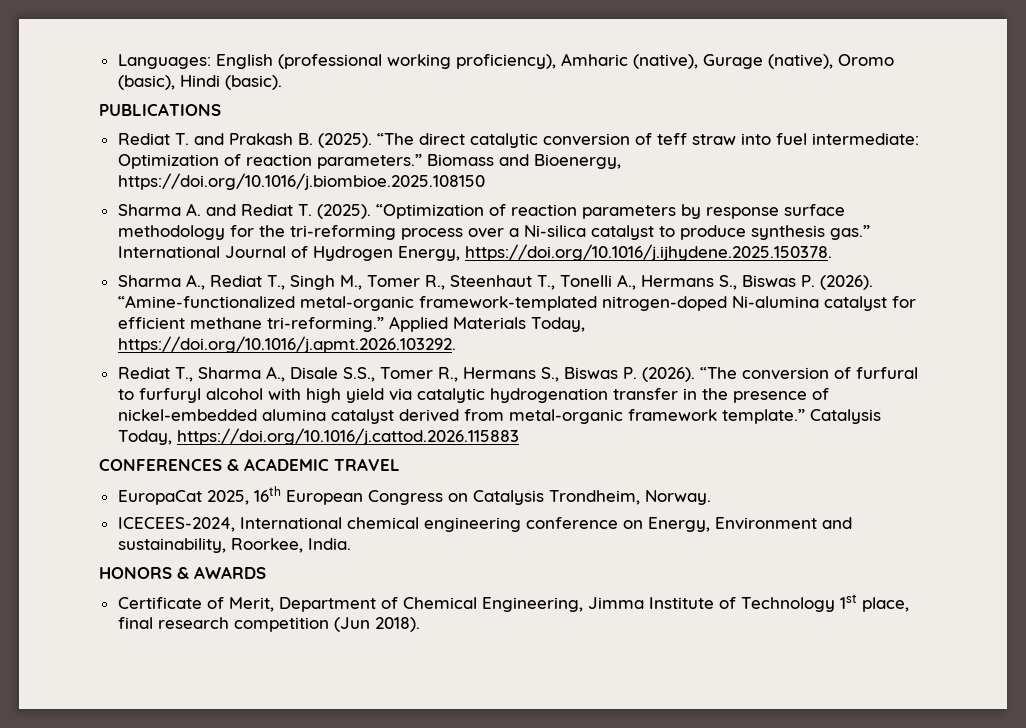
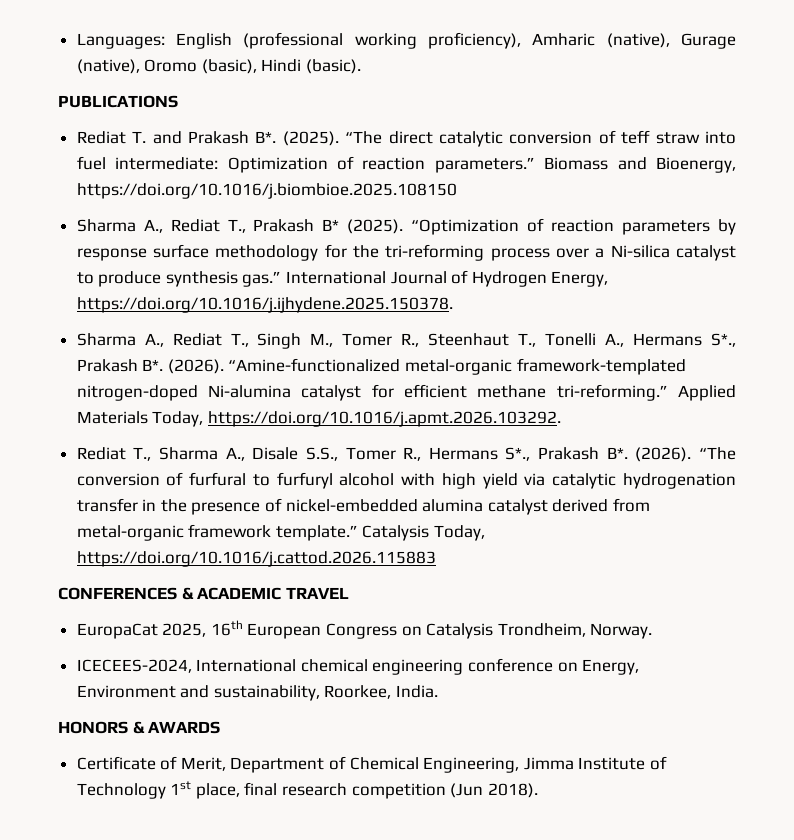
[297,133,313,145] B. -> [255,131,277,143] B*.
[185,203,312,216] A. and Rediat T. -> [143,219,340,233] A., Rediat T., Prakash B*
[718,275,815,290] S., Biswas P. -> [710,333,736,347] [76,359,164,372] S*., Prakash B*.
[540,367,637,382] S., Biswas P. -> [505,447,628,461] S*., Prakash B*.

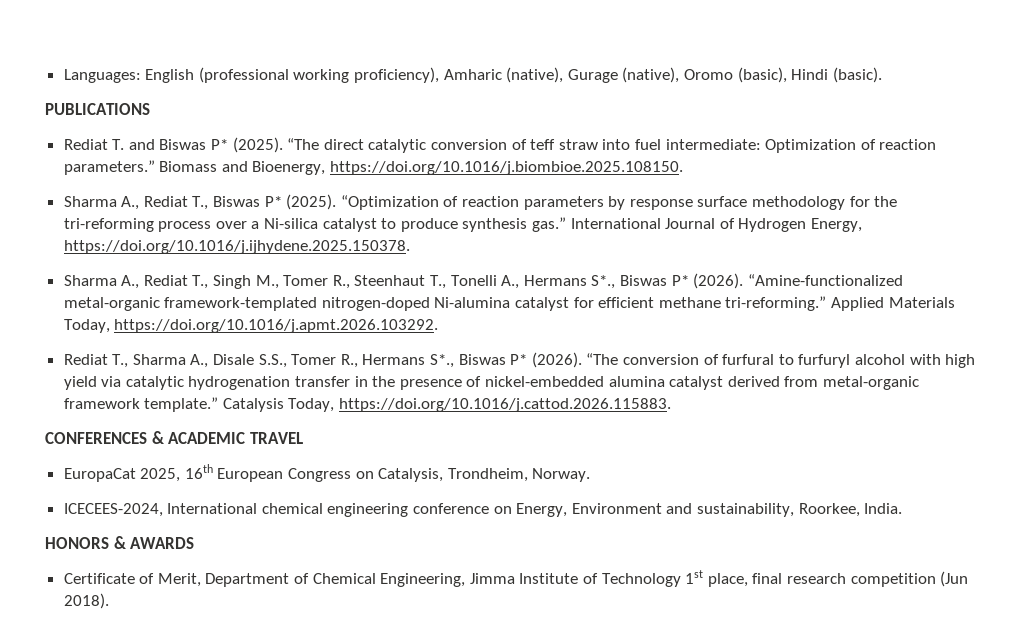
[187,131,277,144] Prakash B*. -> [159,139,229,150] Biswas P*
[76,183,457,199] [76,219,340,233] https://doi.org/10.1016/j.biombioe.2025.108150 // Sharma A., Rediat T., Prakash B* -> [330,161,684,175] [63,196,282,210] https://doi.org/10.1016/j.biombioe.2025.108150. // Sharma A., Rediat T., Biswas P*
[76,359,164,372] Prakash B*. -> [619,275,689,286] Biswas P*
[538,447,628,460] Prakash B*. -> [458,354,528,365] Biswas P*
[76,551,436,567] https://doi.org/10.1016/j.cattod.2026.115883 -> [339,398,672,412] https://doi.org/10.1016/j.cattod.2026.115883.
[426,623,494,639] Catalysis -> [378,468,444,482] Catalysis,

